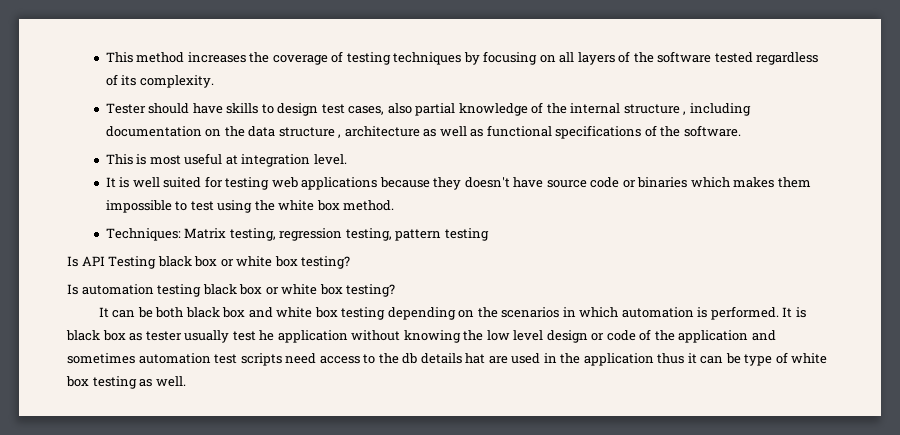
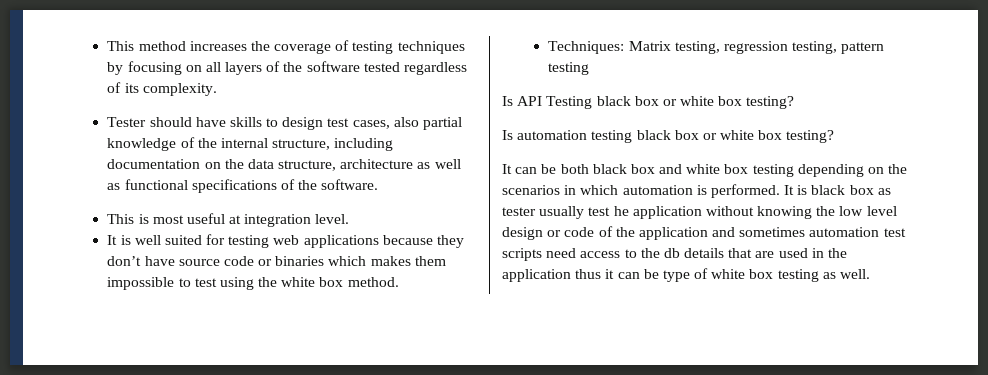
[623,104,687,115] structure , -> [272,139,331,150] structure,
[278,127,342,138] structure , -> [278,160,337,171] structure,
[464,177,510,188] doesn't -> [107,256,142,266] don’t
[465,353,486,364] hat -> [728,248,753,258] that

